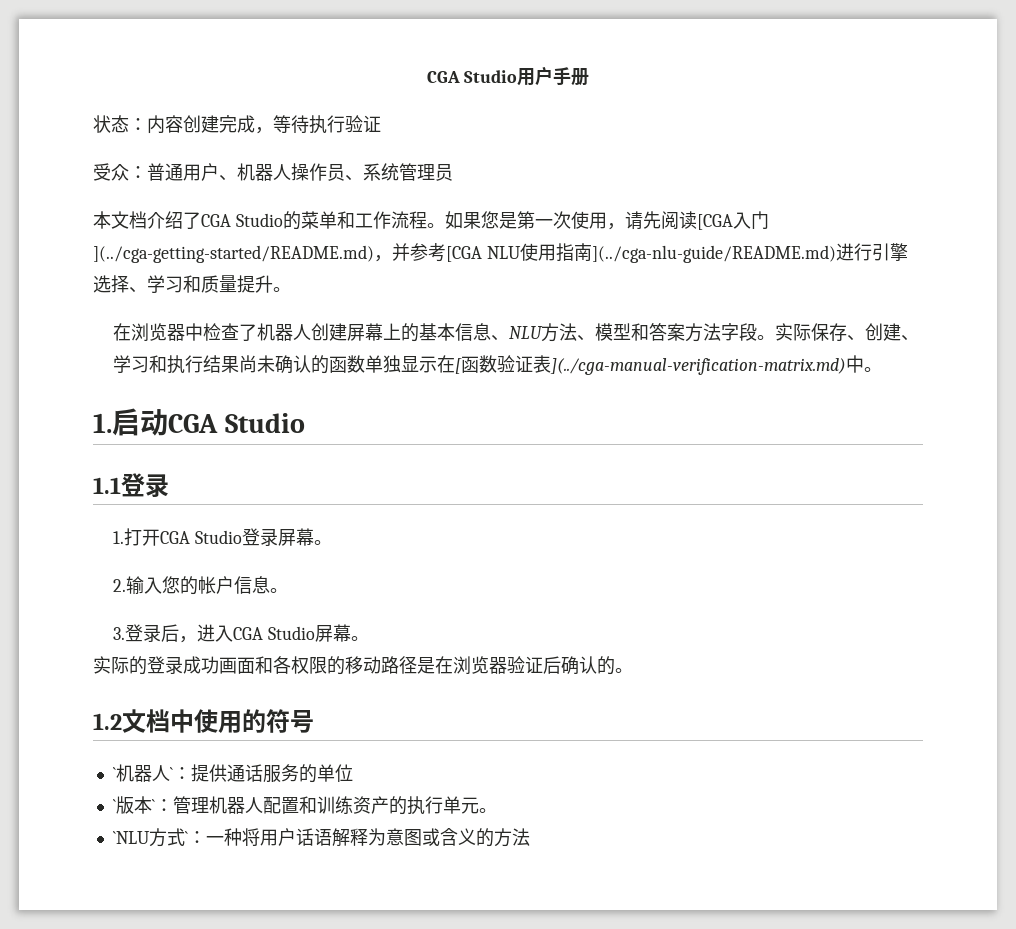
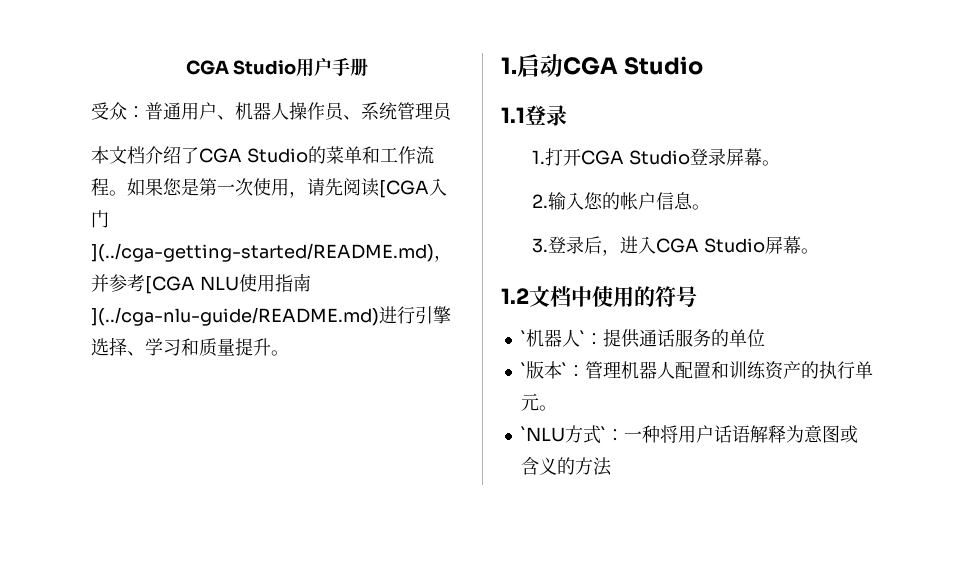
[93,115,381,134] // 状态：内容创建完成，等待执行验证 -> (369, 67) none
[113,323,920,342] [113,355,883,375] // 在浏览器中检查了机器人创建屏幕上的基本信息、NLU方法、模型和答案方法字段。实际保存、创建、学习和执行结果尚未确认的函数单独显示在[函数验证表](../cga-manual-verification-matrix.md)中。 -> (289, 353) none
[93,656,633,675] // 实际的登录成功画面和各权限的移动路径是在浏览器验证后确认的。 -> (820, 251) none

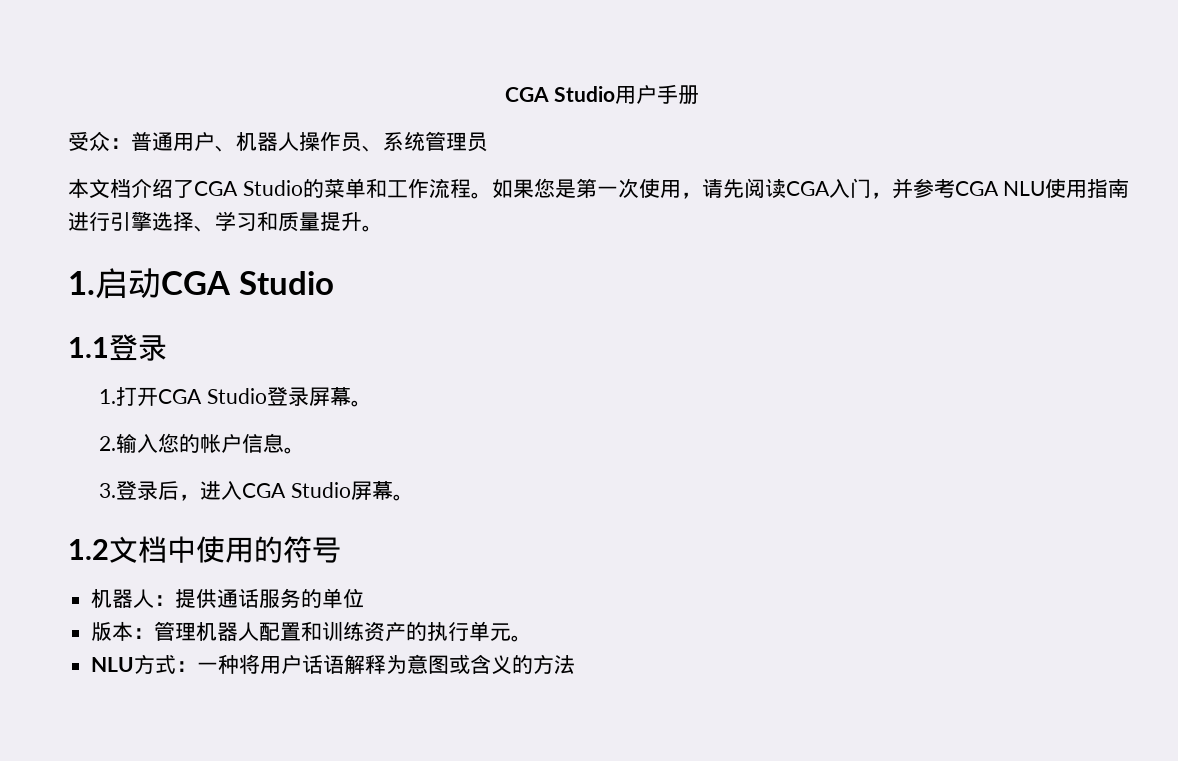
[379,178,447,198] [91,210,109,228] [91,243,434,262] [CGA入门](../cga-getting-started/README.md) -> [785,178,871,198] CGA入门
[145,276,195,294] [CGA -> [954,181,999,196] CGA
[91,307,379,326] ](../cga-nlu-guide/README.md) -> (1130, 188) none
[520,329,585,347] `机器人` -> [91,589,155,608] 机器人
[520,361,567,379] `版本` -> [91,621,134,641] 版本
[520,425,606,444] `NLU方式` -> [91,654,177,674] NLU方式

